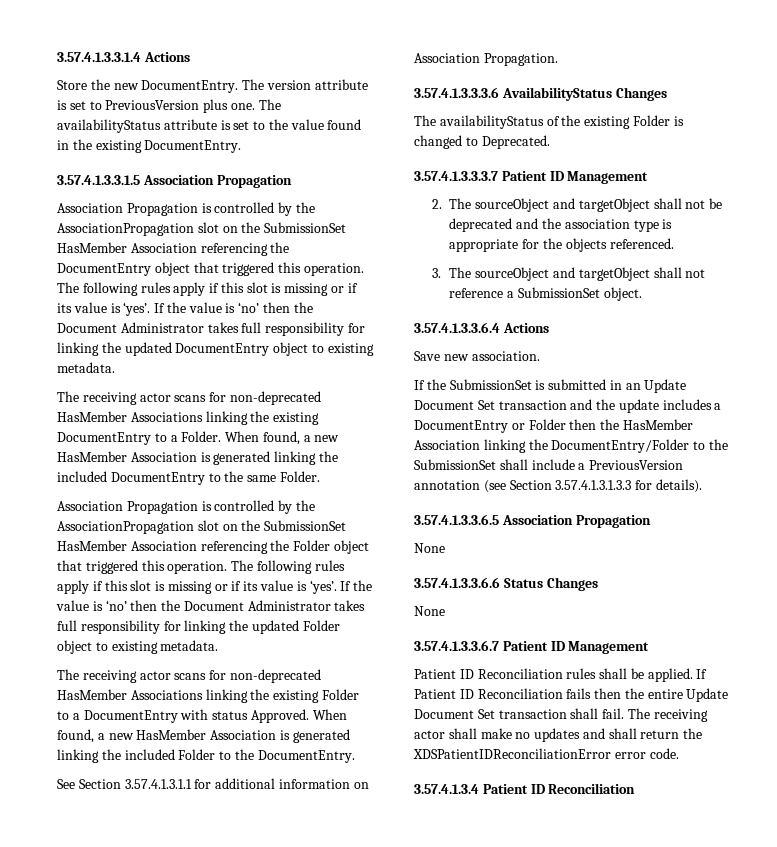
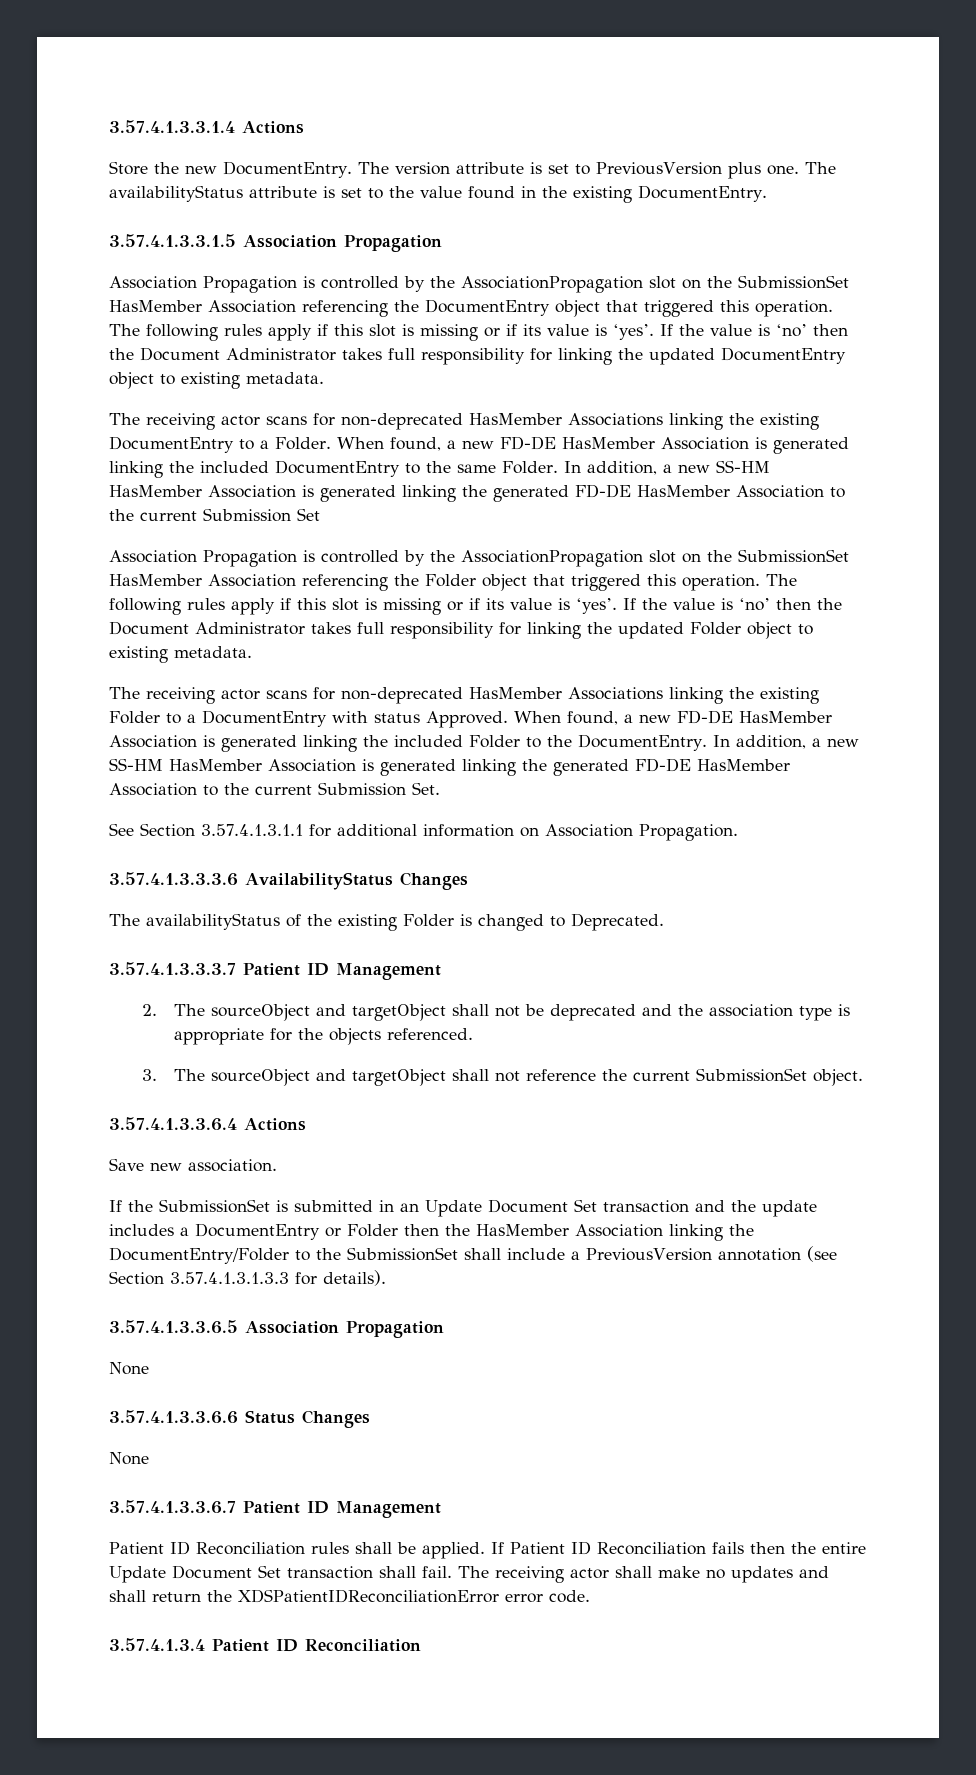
(340, 438) none -> [499,436,556,450] FD-DE
(320, 476) none -> [563,460,770,475] [109,484,845,502] [109,508,320,522] In addition, a new SS-HM HasMember Association is generated linking the generated FD-DE HasMember Association to the current Submission Set
(134, 736) none -> [677,710,733,724] FD-DE
(355, 756) none -> [712,735,859,749] [109,758,790,776] [109,782,440,796] In addition, a new SS-HM HasMember Association is generated linking the generated FD-DE HasMember Association to the current Submission Set.
[507,291,515,298] a -> [602,1069,691,1081] the current

